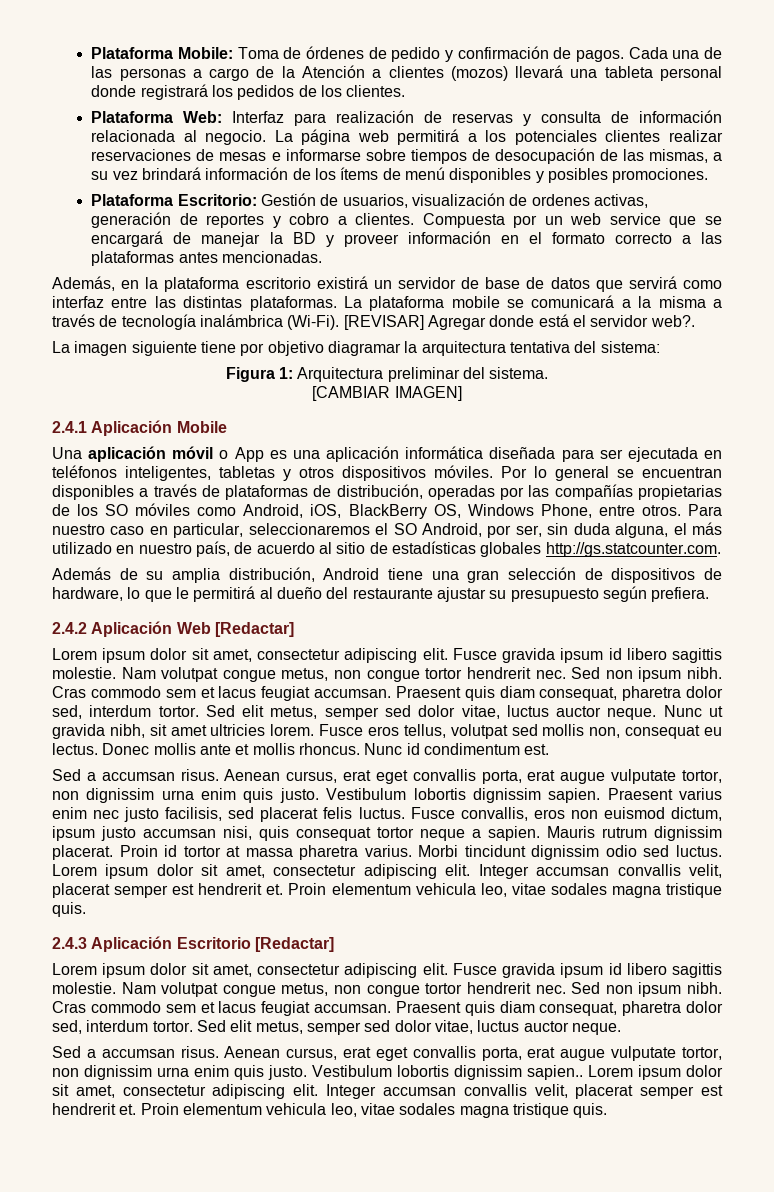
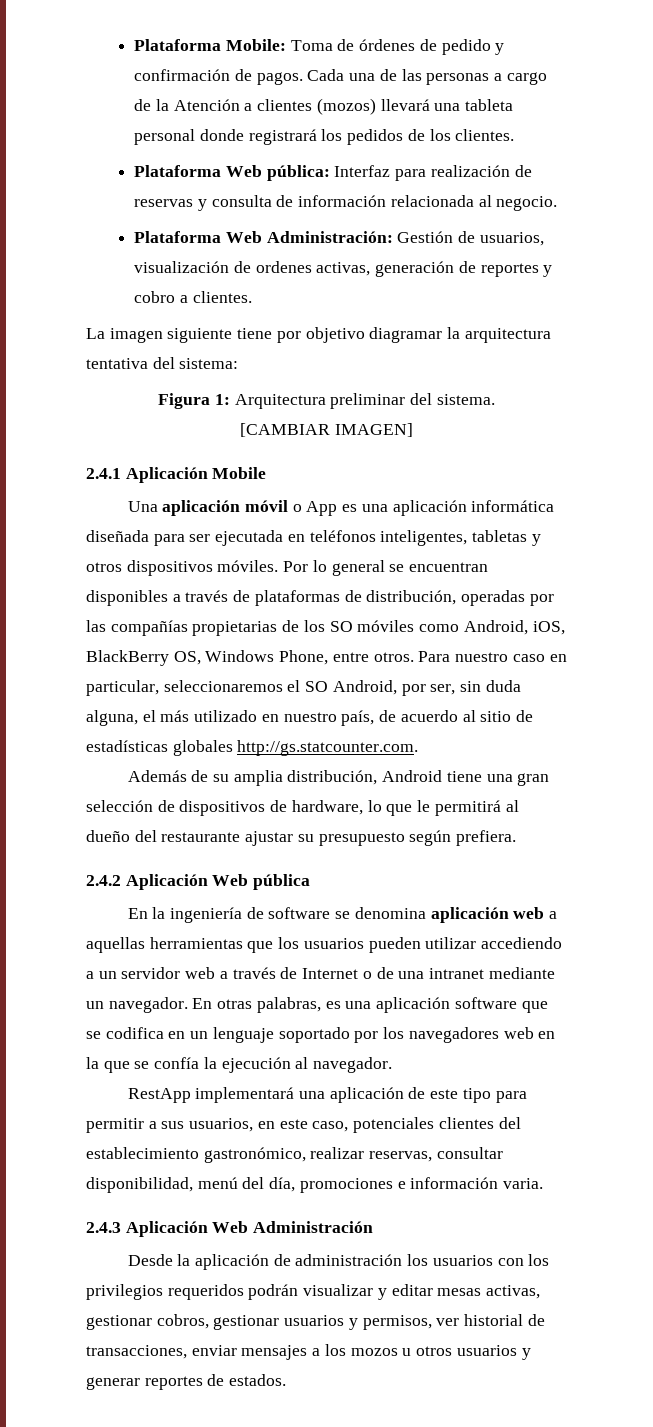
[183,111,223,123] Web: -> [225,165,330,181] Web pública:
[274,129,723,145] [91,148,723,164] [91,167,709,183] [91,194,257,206] La página web permitirá a los potenciales clientes realizar reservaciones de mesas e informarse sobre tiempos de desocupación de las mismas, a su vez brindará información de los ítems de menú disponibles y posibles promociones. // Plataforma Escritorio: -> [134,231,393,243] // Plataforma Web Administración:
[422,213,722,228] [91,231,722,247] [91,251,323,266] [52,276,722,292] [52,295,722,311] [52,314,695,330] Compuesta por un web service que se encargará de manejar la BD y proveer información en el formato correcto a las plataformas antes mencionadas. // Además, en la plataforma escritorio existirá un servidor de base de datos que servirá como interfaz entre las distintas plataformas. La plataforma mobile se comunicará a la misma a través de tecnología inalámbrica (Wi-Fi). [REVISAR] Agregar donde está el servidor web?. -> (252, 297) none
[214,622,294,637] [52,648,723,663] [52,667,723,682] [52,686,723,701] [52,705,724,720] [52,724,722,739] [52,743,550,755] [52,769,722,784] [52,788,723,803] [52,807,723,822] [52,826,722,841] [52,845,723,860] [52,864,722,879] [52,883,722,898] [52,902,86,917] [52,936,334,952] [52,963,723,978] [52,982,723,997] [52,1001,723,1016] [52,1020,621,1035] [52,1046,722,1061] [52,1065,723,1080] [52,1084,724,1099] [52,1103,608,1118] [Redactar] // Lorem ipsum dolor sit amet, consectetur adipiscing elit. Fusce gravida ipsum id libero sagittis molestie. Nam volutpat congue metus, non congue tortor hendrerit nec. Sed non ipsum nibh. Cras commodo sem et lacus feugiat accumsan. Praesent quis diam consequat, pharetra dolor sed, interdum tortor. Sed elit metus, semper sed dolor vitae, luctus auctor neque. Nunc ut gravida nibh, sit amet ultricies lorem. Fusce eros tellus, volutpat sed mollis non, consequat eu lectus. Donec mollis ante et mollis rhoncus. Nunc id condimentum est. // Sed a accumsan risus. Aenean cursus, erat eget convallis porta, erat augue vulputate tortor, non dignissim urna enim quis justo. Vestibulum lobortis dignissim sapien. Praesent varius enim nec justo facilisis, sed placerat felis luctus. Fusce convallis, eros non euismod dictum, ipsum justo accumsan nisi, quis consequat tortor neque a sapien. Mauris rutrum dignissim placerat. Proin id tortor at massa pharetra varius. Morbi tincidunt dignissim odio sed luctus. Lorem ipsum dolor sit amet, consectetur adipiscing elit. Integer accumsan convallis velit, placerat semper est hendrerit et. Proin elementum vehicula leo, vitae sodales magna tristique quis. // 2.4.3 Aplicación Escritorio [Redactar] // Lorem ipsum dolor sit amet, consectetur adipiscing elit. Fusce gravida ipsum id libero sagittis molestie. Nam volutpat congue metus, non congue tortor hendrerit nec. Sed non ipsum nibh. Cras commodo sem et lacus feugiat accumsan. Praesent quis diam consequat, pharetra dolor sed, interdum tortor. Sed elit metus, semper sed dolor vitae, luctus auctor neque. // Sed a accumsan risus. Aenean cursus, erat eget convallis porta, erat augue vulputate tortor, non dignissim urna enim quis justo. Vestibulum lobortis dignissim sapien.. Lorem ipsum dolor sit amet, consectetur adipiscing elit. Integer accumsan convallis velit, placerat semper est hendrerit et. Proin elementum vehicula leo, vitae sodales magna tristique quis. -> [253,874,311,890] [127,907,558,923] [86,937,563,953] [86,967,555,979] [86,997,548,1013] [86,1027,556,1043] [86,1057,393,1073] [127,1087,527,1103] [86,1117,521,1133] [86,1147,503,1163] [86,1177,544,1193] [86,1221,374,1237] [127,1254,550,1270] [86,1284,541,1300] [86,1314,545,1330] [86,1344,531,1360] [86,1374,287,1390] pública // En la ingeniería de software se denomina aplicación web a aquellas herramientas que los usuarios pueden utilizar accediendo a un servidor web a través de Internet o de una intranet mediante un navegador. En otras palabras, es una aplicación software que se codifica en un lenguaje soportado por los navegadores web en la que se confía la ejecución al navegador. // RestApp implementará una aplicación de este tipo para permitir a sus usuarios, en este caso, potenciales clientes del establecimiento gastronómico, realizar reservas, consultar disponibilidad, menú del día, promociones e información varia. // 2.4.3 Aplicación Web Administración // Desde la aplicación de administración los usuarios con los privilegios requeridos podrán visualizar y editar mesas activas, gestionar cobros, gestionar usuarios y permisos, ver historial de transacciones, enviar mensajes a los mozos u otros usuarios y generar reportes de estados.

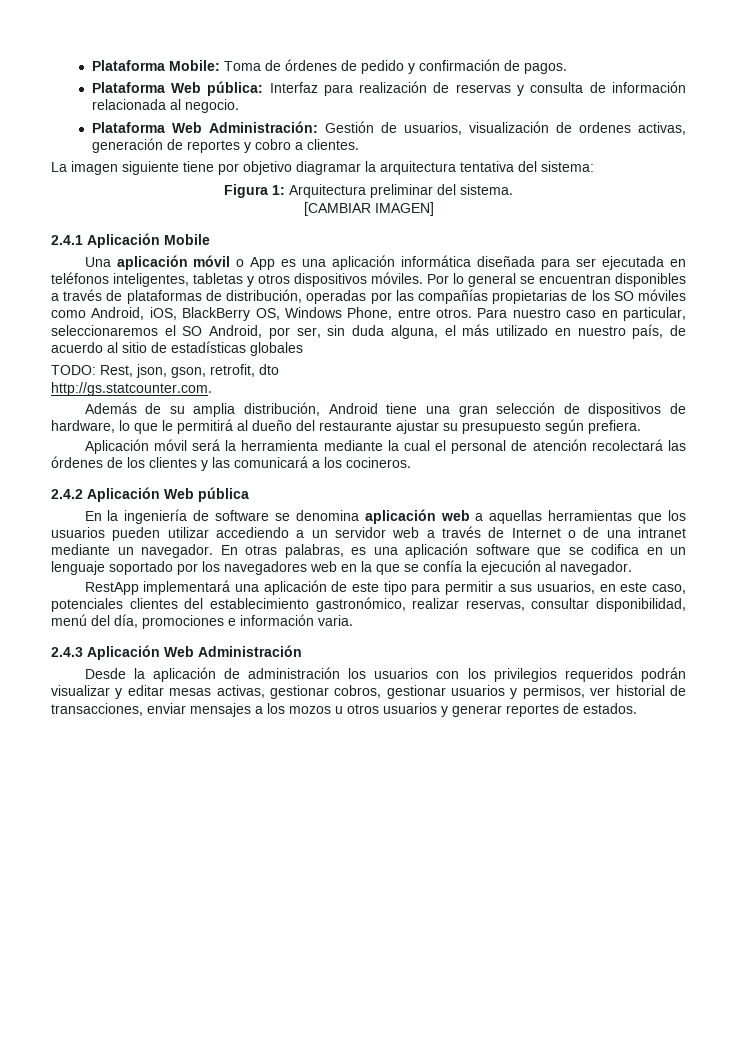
[307,69,547,85] [134,98,514,115] [134,129,515,145] Cada una de las personas a cargo de la Atención a clientes (mozos) llevará una tableta personal donde registrará los pedidos de los clientes. -> (567, 68) none
(233, 748) none -> [51,364,279,378] // TODO: Rest, json, gson, retrofit, dto //
(517, 838) none -> [84,439,686,454] [51,456,411,471] // Aplicación móvil será la herramienta mediante la cual el personal de atención recolectará las órdenes de los clientes y las comunicará a los cocineros.

